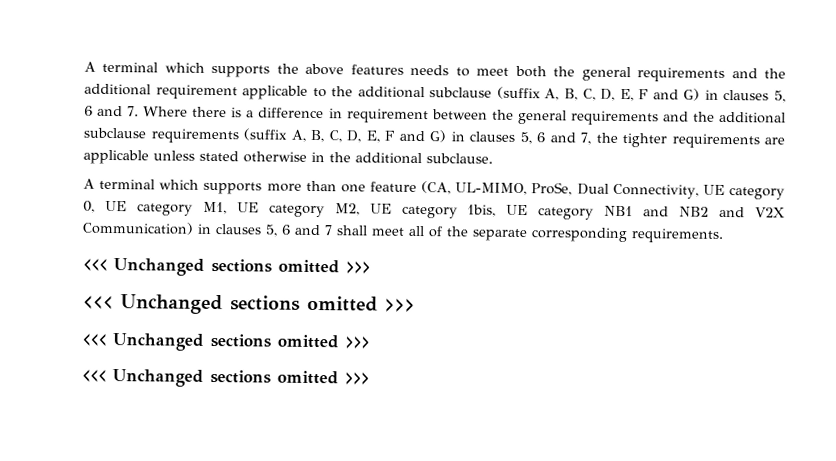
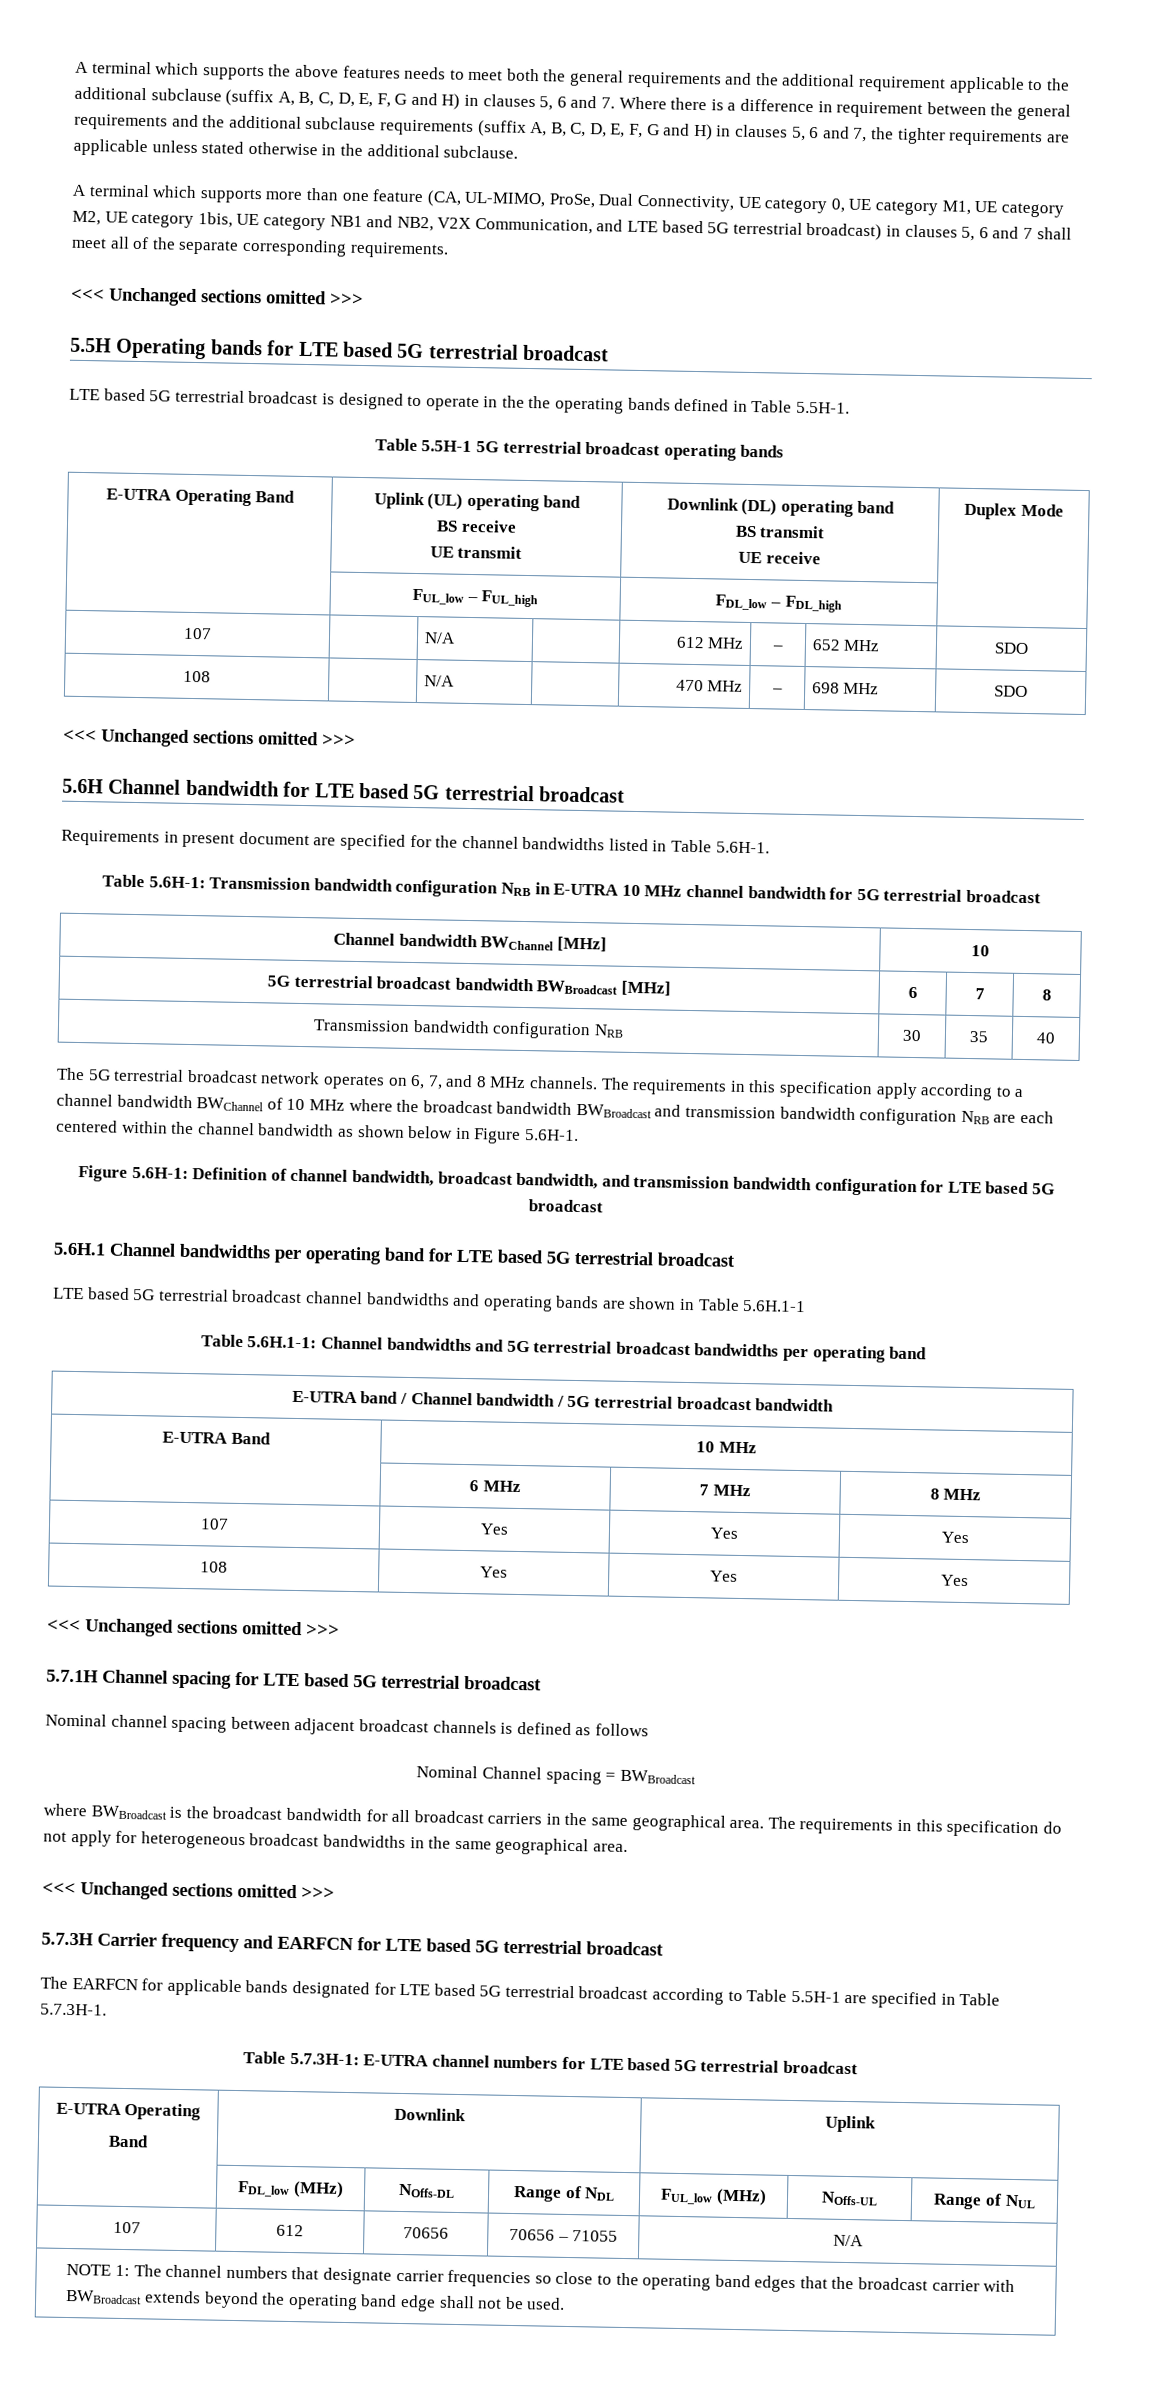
[638,88,701,101] F and G) -> [376,92,461,110] F, G and H)
[384,130,446,143] F and G) -> [629,123,713,141] F, G and H)
[679,206,785,218] [82,221,194,235] NB2 and V2X Communication) -> [396,216,883,241] NB2, V2X Communication, and LTE based 5G terrestrial broadcast)
[82,294,416,315] [81,333,370,351] [81,369,370,387] <<< Unchanged sections omitted >>> // <<< Unchanged sections omitted >>> // <<< Unchanged sections omitted >>> -> [70,337,610,362] [69,388,851,414] [374,438,785,461] [105,488,296,507] [373,492,582,512] [436,519,517,533] [429,545,523,559] [666,497,896,517] [734,525,826,539] [738,551,821,565] [964,502,1064,520] [411,588,539,608] [715,594,842,613] [183,627,212,640] [423,632,456,644] [675,636,745,649] [771,645,783,650] [811,639,881,652] [994,642,1030,655] [183,670,211,683] [423,675,455,687] [675,679,744,692] [771,688,783,693] [811,682,880,695] [994,685,1029,698] [63,728,356,747] [62,778,626,803] [61,829,770,854] [102,874,1041,904] [333,932,607,952] [971,945,991,957] [267,974,671,996] [907,986,918,999] [974,988,985,1000] [1041,989,1052,1001] [313,1019,624,1040] [902,1029,922,1042] [969,1031,989,1043] [1036,1032,1056,1044] [57,1067,1024,1101] [56,1093,1055,1126] [56,1119,579,1144] [78,1165,1055,1197] [528,1199,603,1213] [53,1242,735,1267] [53,1287,807,1313] [200,1334,928,1363] [291,1390,835,1412] [162,1431,271,1445] [696,1441,757,1454] [469,1480,521,1493] [699,1484,751,1497] [929,1488,982,1501] [200,1518,229,1530] [480,1523,509,1535] [710,1527,740,1539] [940,1531,970,1544] [200,1561,228,1573] [480,1566,508,1578] [710,1570,739,1582] [940,1574,969,1587] [47,1618,340,1637] [46,1669,542,1691] [45,1713,649,1737] [416,1765,696,1785] [43,1803,1062,1838] [43,1829,628,1856] [42,1881,335,1900] [41,1932,664,1956] [40,1976,1001,2009] [40,2003,107,2016] [243,2051,858,2075] [55,2102,202,2121] [108,2134,149,2148] [394,2107,466,2122] [825,2115,877,2133] [237,2181,344,2198] [398,2183,455,2198] [512,2185,616,2202] [660,2188,767,2206] [821,2191,878,2206] [933,2193,1036,2210] [112,2221,141,2234] [276,2224,304,2237] [403,2227,449,2239] [508,2228,619,2242] [833,2234,865,2247] [66,2263,1016,2293] [66,2289,566,2312] 5.5H Operating bands for LTE based 5G terrestrial broadcast // LTE based 5G terrestrial broadcast is designed to operate in the the operating bands defined in Table 5.5H-1. // Table 5.5H-1 5G terrestrial broadcast operating bands // E-UTRA Operating Band | Uplink (UL) operating band // BS receive // UE transmit | Downlink (DL) operating band // BS transmit // UE receive | Duplex Mode // | FUL_low – FUL_high | FDL_low – FDL_high | // 107 | | N/A | | 612 MHz | – | 652 MHz | SDO // 108 | | N/A | | 470 MHz | – | 698 MHz | SDO // <<< Unchanged sections omitted >>> // 5.6H Channel bandwidth for LTE based 5G terrestrial broadcast // Requirements in present document are specified for the channel bandwidths listed in Table 5.6H-1. // Table 5.6H-1: Transmission bandwidth configuration NRB in E-UTRA 10 MHz channel bandwidth for 5G terrestrial broadcast // Channel bandwidth BWChannel [MHz] | 10 // 5G terrestrial broadcast bandwidth BWBroadcast [MHz] | 6 | 7 | 8 // Transmission bandwidth configuration NRB | 30 | 35 | 40 // The 5G terrestrial broadcast network operates on 6, 7, and 8 MHz channels. The requirements in this specification apply according to a channel bandwidth BWChannel of 10 MHz where the broadcast bandwidth BWBroadcast and transmission bandwidth configuration NRB are each centered within the channel bandwidth as shown below in Figure 5.6H-1. // Figure 5.6H-1: Definition of channel bandwidth, broadcast bandwidth, and transmission bandwidth configuration for LTE based 5G broadcast // 5.6H.1 Channel bandwidths per operating band for LTE based 5G terrestrial broadcast // LTE based 5G terrestrial broadcast channel bandwidths and operating bands are shown in Table 5.6H.1-1 // Table 5.6H.1-1: Channel bandwidths and 5G terrestrial broadcast bandwidths per operating band // E-UTRA band / Channel bandwidth / 5G terrestrial broadcast bandwidth // E-UTRA Band | 10 MHz // | 6 MHz | 7 MHz | 8 MHz // 107 | Yes | Yes | Yes // 108 | Yes | Yes | Yes // <<< Unchanged sections omitted >>> // 5.7.1H Channel spacing for LTE based 5G terrestrial broadcast // Nominal channel spacing between adjacent broadcast channels is defined as follows // Nominal Channel spacing = BWBroadcast // where BWBroadcast is the broadcast bandwidth for all broadcast carriers in the same geographical area. The requirements in this specification do not apply for heterogeneous broadcast bandwidths in the same geographical area. // <<< Unchanged sections omitted >>> // 5.7.3H Carrier frequency and EARFCN for LTE based 5G terrestrial broadcast // The EARFCN for applicable bands designated for LTE based 5G terrestrial broadcast according to Table 5.5H-1 are specified in Table 5.7.3H-1. // Table 5.7.3H-1: E-UTRA channel numbers for LTE based 5G terrestrial broadcast // E-UTRA Operating // Band | Downlink | Uplink // | FDL_low (MHz) | NOffs-DL | Range of NDL | FUL_low (MHz) | NOffs-UL | Range of NUL // 107 | 612 | 70656 | 70656 – 71055 | N/A // NOTE 1: The channel numbers that designate carrier frequencies so close to the operating band edges that the broadcast carrier with BWBroadcast extends beyond the operating band edge shall not be used.

